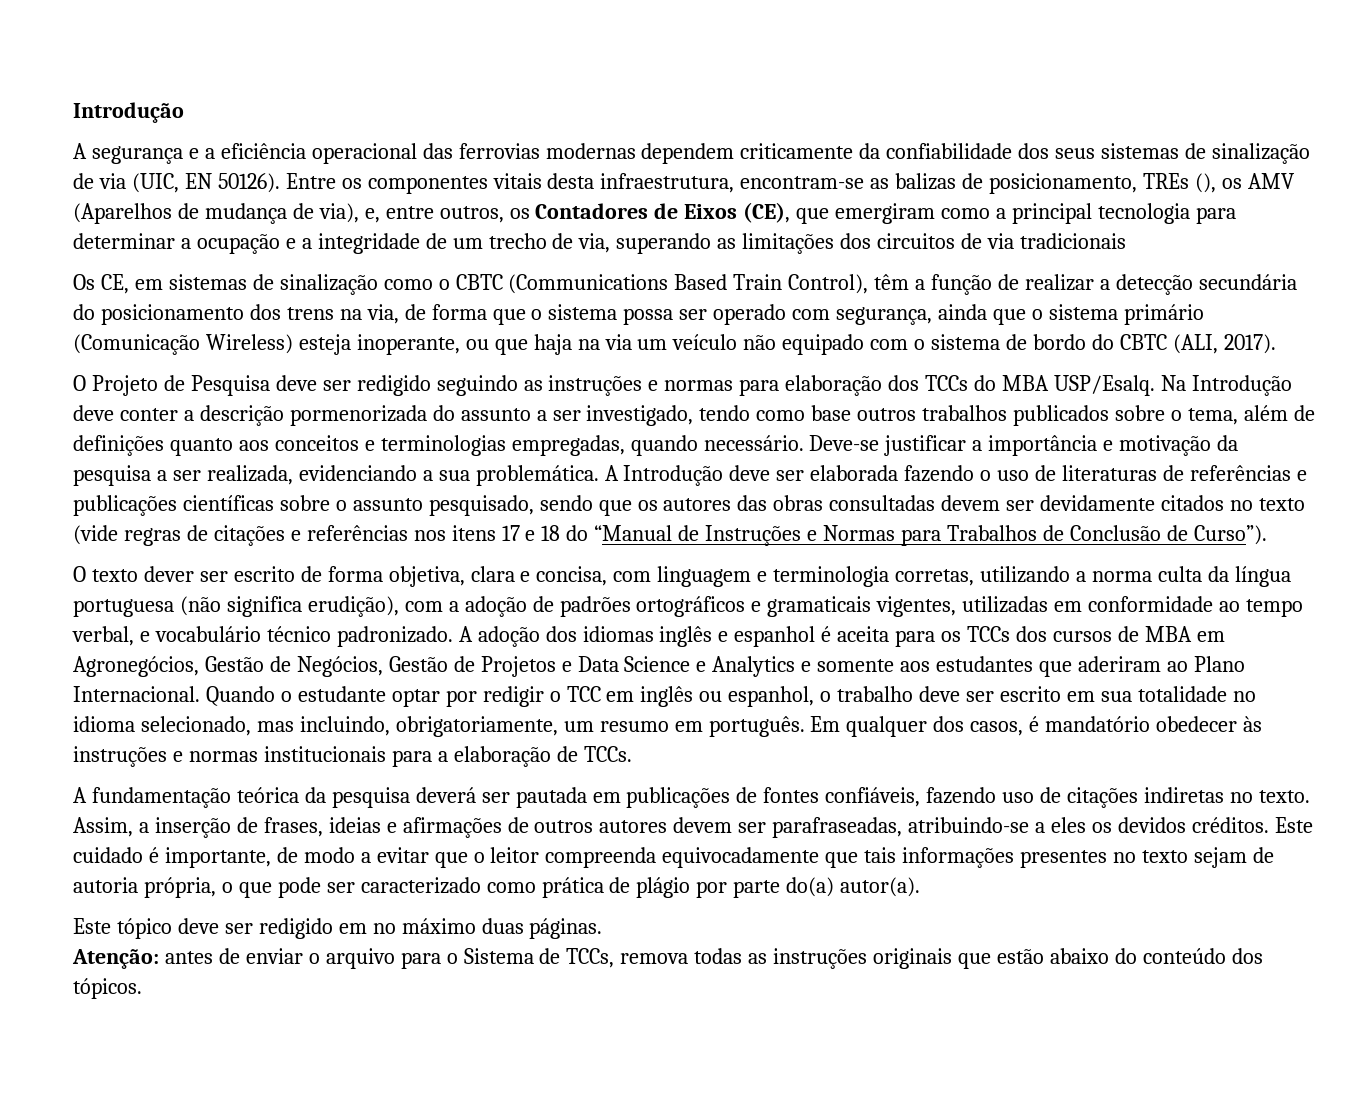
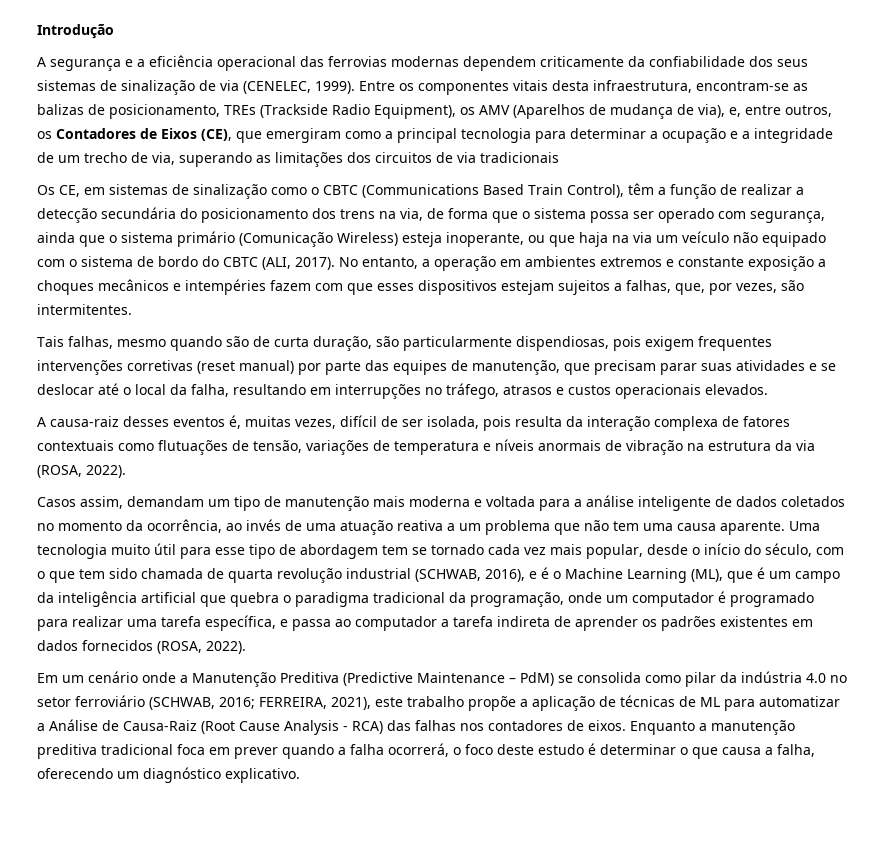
[131,173,280,193] (UIC, EN 50126). -> [243,81,355,94] (CENELEC, 1999).
[1194,173,1216,193] (), -> [260,104,456,119] (Trackside Radio Equipment),
[73,375,1292,396] [73,405,1315,426] [73,435,1239,456] [73,465,1307,486] [73,495,1305,516] [73,525,1267,546] [73,566,1291,587] [73,596,1303,617] [72,626,1225,647] [73,656,1245,677] [73,686,1256,707] [73,716,1263,737] [73,746,632,767] [73,787,1310,808] [73,817,1313,838] [73,847,1274,868] [73,877,921,898] [73,918,603,939] [72,948,1263,969] [73,978,142,999] // O Projeto de Pesquisa deve ser redigido seguindo as instruções e normas para elaboração dos TCCs do MBA USP/Esalq. Na Introdução deve conter a descrição pormenorizada do assunto a ser investigado, tendo como base outros trabalhos publicados sobre o tema, além de definições quanto aos conceitos e terminologias empregadas, quando necessário. Deve-se justificar a importância e motivação da pesquisa a ser realizada, evidenciando a sua problemática. A Introdução deve ser elaborada fazendo o uso de literaturas de referências e publicações científicas sobre o assunto pesquisado, sendo que os autores das obras consultadas devem ser devidamente citados no texto (vide regras de citações e referências nos itens 17 e 18 do “Manual de Instruções e Normas para Trabalhos de Conclusão de Curso”). // O texto dever ser escrito de forma objetiva, clara e concisa, com linguagem e terminologia corretas, utilizando a norma culta da língua portuguesa (não significa erudição), com a adoção de padrões ortográficos e gramaticais vigentes, utilizadas em conformidade ao tempo verbal, e vocabulário técnico padronizado. A adoção dos idiomas inglês e espanhol é aceita para os TCCs dos cursos de MBA em Agronegócios, Gestão de Negócios, Gestão de Projetos e Data Science e Analytics e somente aos estudantes que aderiram ao Plano Internacional. Quando o estudante optar por redigir o TCC em inglês ou espanhol, o trabalho deve ser escrito em sua totalidade no idioma selecionado, mas incluindo, obrigatoriamente, um resumo em português. Em qualquer dos casos, é mandatório obedecer às instruções e normas institucionais para a elaboração de TCCs. // A fundamentação teórica da pesquisa deverá ser pautada em publicações de fontes confiáveis, fazendo uso de citações indiretas no texto. Assim, a inserção de frases, ideias e afirmações de outros autores devem ser parafraseadas, atribuindo-se a eles os devidos créditos. Este cuidado é importante, de modo a evitar que o leitor compreenda equivocadamente que tais informações presentes no texto sejam de autoria própria, o que pode ser caracterizado como prática de plágio por parte do(a) autor(a). // Este tópico deve ser redigido em no máximo duas páginas. // Atenção: antes de enviar o arquivo para o Sistema de TCCs, remova todas as instruções originais que estão abaixo do conteúdo dos tópicos. -> [339,256,826,271] [37,279,804,295] [37,304,132,315] [37,336,772,351] [37,360,836,375] [37,383,768,399] [37,415,790,431] [37,439,815,455] [37,465,126,478] [37,495,845,511] [37,519,820,535] [37,543,844,559] [37,567,840,583] [37,591,814,607] [37,615,813,631] [37,640,246,654] [37,671,847,687] [37,695,840,711] [37,719,795,735] [37,743,815,759] [37,767,300,783] No entanto, a operação em ambientes extremos e constante exposição a choques mecânicos e intempéries fazem com que esses dispositivos estejam sujeitos a falhas, que, por vezes, são intermitentes. // Tais falhas, mesmo quando são de curta duração, são particularmente dispendiosas, pois exigem frequentes intervenções corretivas (reset manual) por parte das equipes de manutenção, que precisam parar suas atividades e se deslocar até o local da falha, resultando em interrupções no tráfego, atrasos e custos operacionais elevados. // A causa-raiz desses eventos é, muitas vezes, difícil de ser isolada, pois resulta da interação complexa de fatores contextuais como flutuações de tensão, variações de temperatura e níveis anormais de vibração na estrutura da via (ROSA, 2022). // Casos assim, demandam um tipo de manutenção mais moderna e voltada para a análise inteligente de dados coletados no momento da ocorrência, ao invés de uma atuação reativa a um problema que não tem uma causa aparente. Uma tecnologia muito útil para esse tipo de abordagem tem se tornado cada vez mais popular, desde o início do século, com o que tem sido chamada de quarta revolução industrial (SCHWAB, 2016), e é o Machine Learning (ML), que é um campo da inteligência artificial que quebra o paradigma tradicional da programação, onde um computador é programado para realizar uma tarefa específica, e passa ao computador a tarefa indireta de aprender os padrões existentes em dados fornecidos (ROSA, 2022). // Em um cenário onde a Manutenção Preditiva (Predictive Maintenance – PdM) se consolida como pilar da indústria 4.0 no setor ferroviário (SCHWAB, 2016; FERREIRA, 2021), este trabalho propõe a aplicação de técnicas de ML para automatizar a Análise de Causa-Raiz (Root Cause Analysis - RCA) das falhas nos contadores de eixos. Enquanto a manutenção preditiva tradicional foca em prever quando a falha ocorrerá, o foco deste estudo é determinar o que causa a falha, oferecendo um diagnóstico explicativo.

